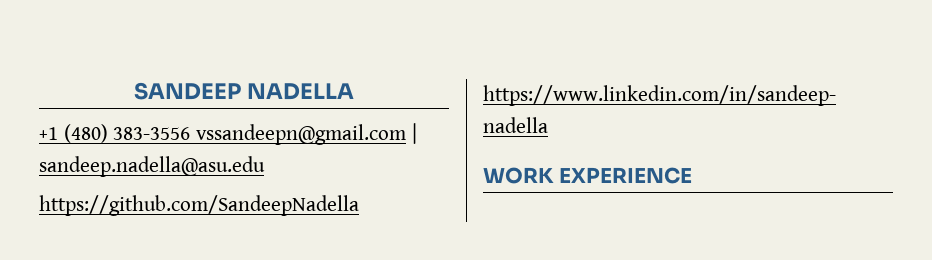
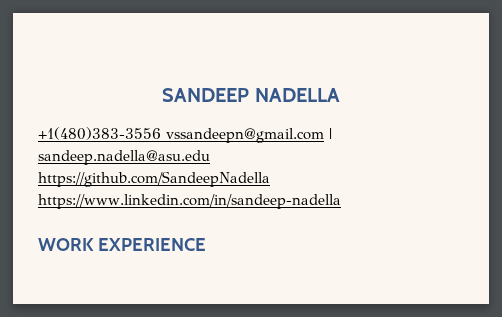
[39,124,191,143] +1 (480) 383-3556 -> [38,127,161,140] +1(480)383-3556

